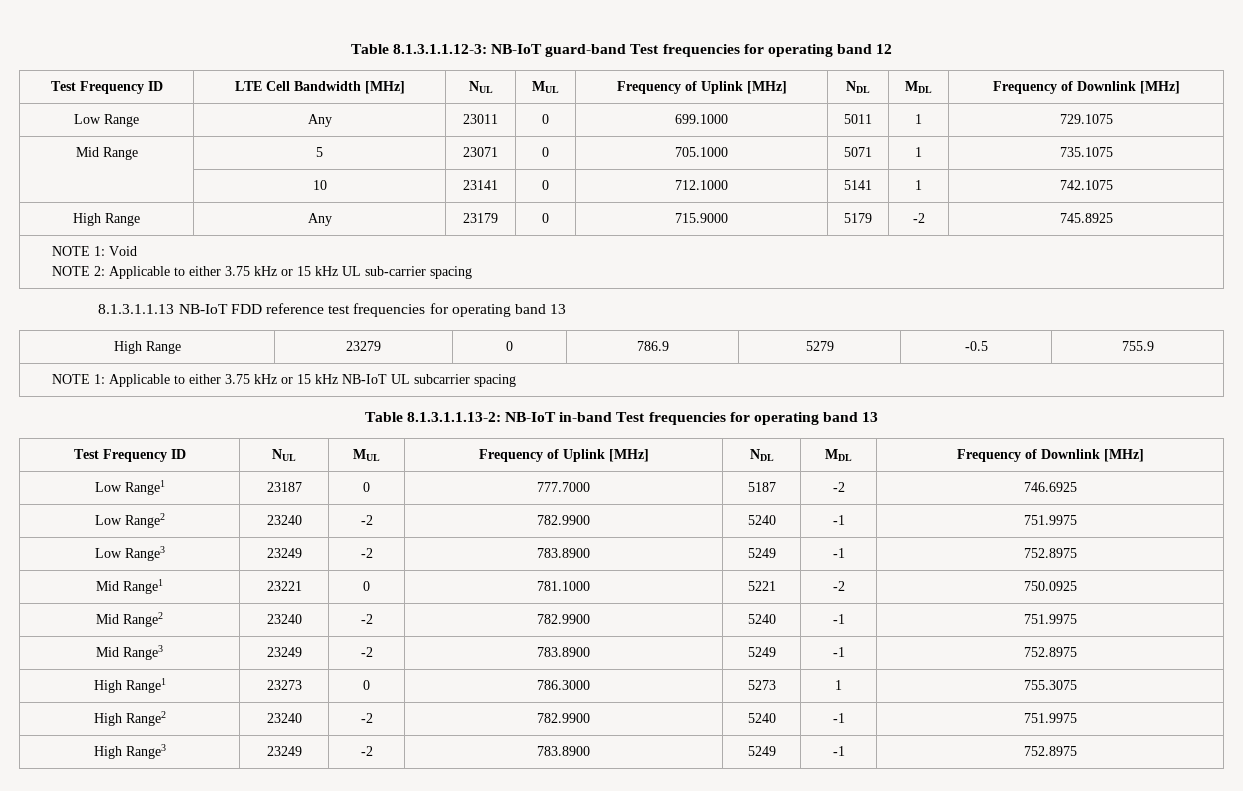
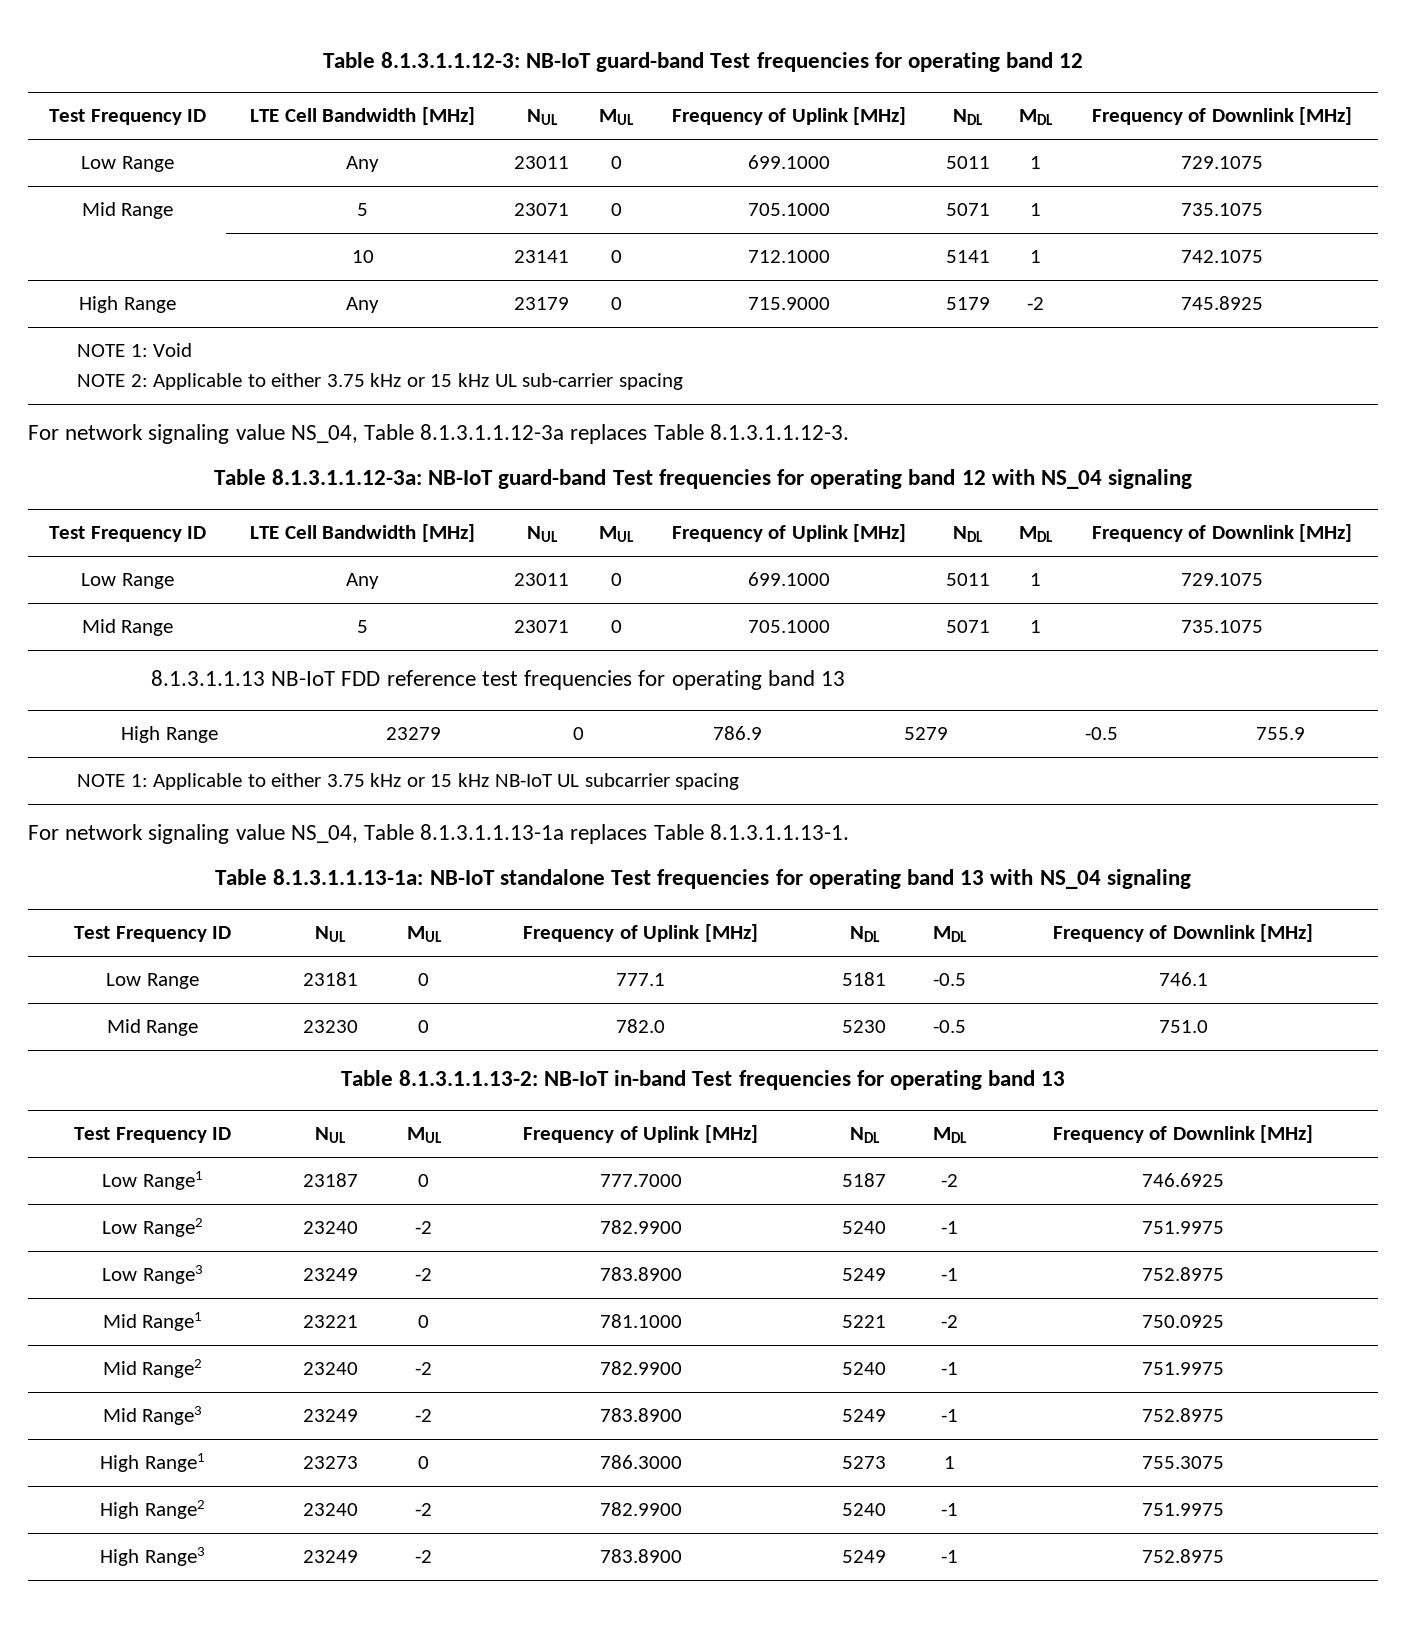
(472, 272) none -> [28,424,849,444] [213,469,1193,489] [48,526,207,542] [250,524,475,542] [526,526,558,542] [599,526,634,542] [671,524,907,542] [953,526,983,542] [1019,526,1053,542] [1091,524,1353,542] [81,573,174,589] [346,573,379,589] [514,573,569,586] [610,573,622,586] [748,572,830,586] [945,573,990,586] [1030,573,1041,586] [1181,573,1263,586] [81,619,174,636] [357,620,368,633] [514,620,569,633] [610,620,622,633] [748,620,830,633] [945,620,990,633] [1030,620,1041,633] [1181,620,1263,633] // For network signaling value NS_04, Table 8.1.3.1.1.12-3a replaces Table 8.1.3.1.1.12-3. // Table 8.1.3.1.1.12-3a: NB-IoT guard-band Test frequencies for operating band 12 with NS_04 signaling // Test Frequency ID | LTE Cell Bandwidth [MHz] | NUL | MUL | Frequency of Uplink [MHz] | NDL | MDL | Frequency of Downlink [MHz] // Low Range | Any | 23011 | 0 | 699.1000 | 5011 | 1 | 729.1075 // Mid Range | 5 | 23071 | 0 | 705.1000 | 5071 | 1 | 735.1075
(516, 380) none -> [28,824,849,844] [215,869,1191,889] [73,926,232,942] [315,926,346,942] [406,926,442,942] [523,924,758,942] [849,926,880,942] [933,926,967,942] [1052,924,1314,942] [106,973,199,989] [302,972,358,986] [418,973,429,986] [616,973,665,986] [842,972,886,986] [933,973,966,986] [1158,972,1208,986] [106,1019,199,1036] [302,1020,358,1033] [418,1020,429,1033] [616,1019,665,1033] [842,1020,886,1033] [933,1020,966,1033] [1158,1020,1208,1033] // For network signaling value NS_04, Table 8.1.3.1.1.13-1a replaces Table 8.1.3.1.1.13-1. // Table 8.1.3.1.1.13-1a: NB-IoT standalone Test frequencies for operating band 13 with NS_04 signaling // Test Frequency ID | NUL | MUL | Frequency of Uplink [MHz] | NDL | MDL | Frequency of Downlink [MHz] // Low Range | 23181 | 0 | 777.1 | 5181 | -0.5 | 746.1 // Mid Range | 23230 | 0 | 782.0 | 5230 | -0.5 | 751.0

